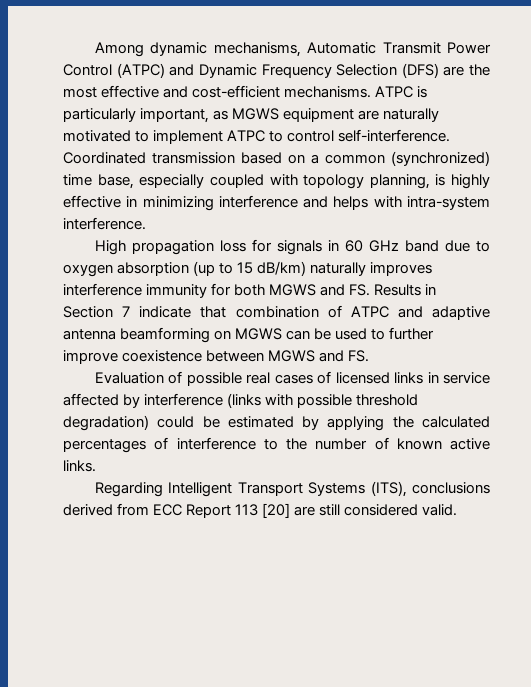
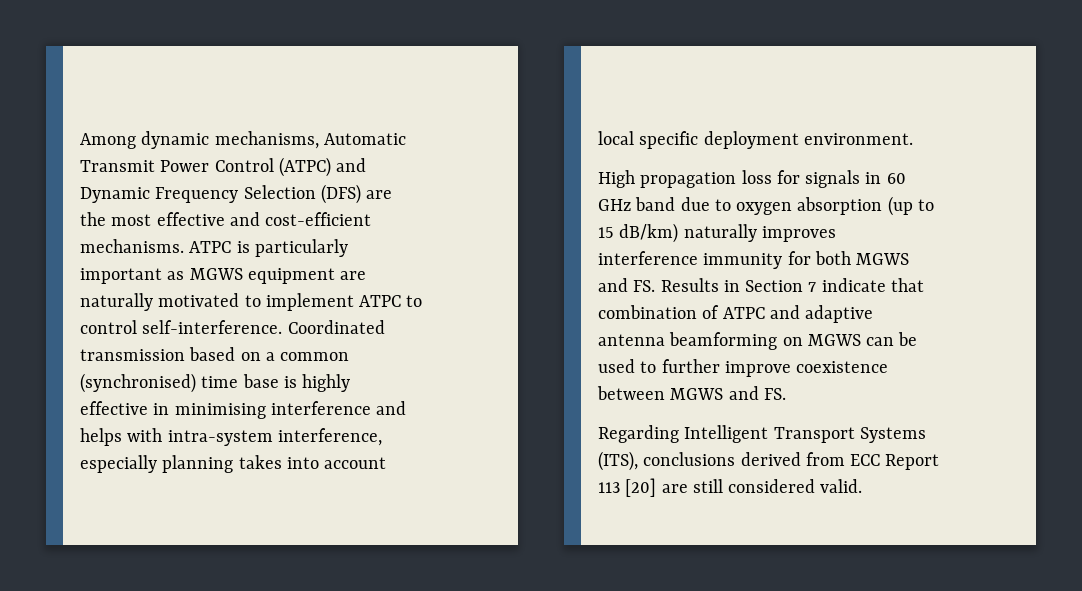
[140,108,210,123] important, -> [80,268,162,284] important
[391,151,490,166] [63,174,430,189] (synchronized) time base, especially coupled with topology planning, -> [80,373,279,393] (synchronised) time base
[142,196,214,211] minimizing -> [174,403,266,419] minimising
[63,217,146,230] interference. -> [277,428,382,446] [80,455,387,473] [598,131,913,149] interference, especially planning takes into account local specific deployment environment.
[94,371,491,386] [63,393,419,408] [63,415,490,431] [63,437,490,453] [63,460,96,472] // Evaluation of possible real cases of licensed links in service affected by interference (links with possible threshold degradation) could be estimated by applying the calculated percentages of interference to the number of known active links. -> (786, 394) none

